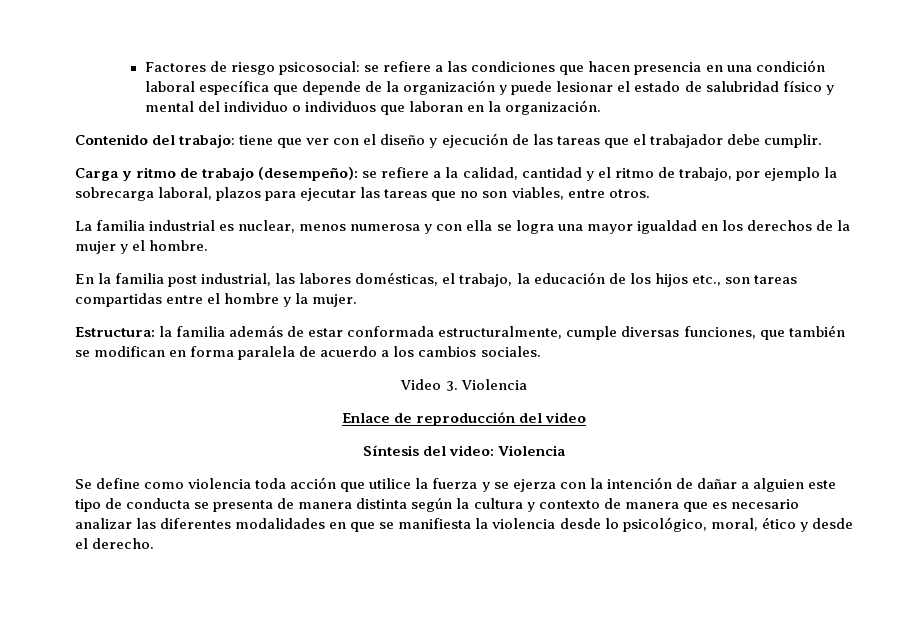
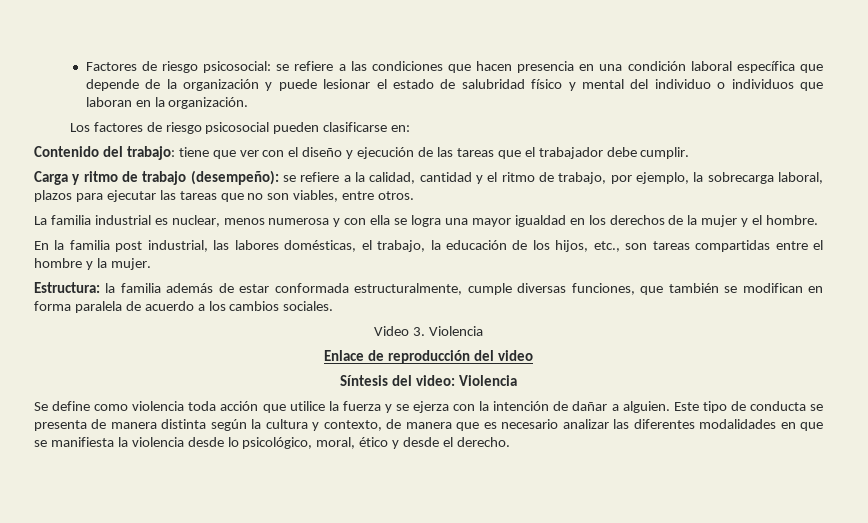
(602, 107) none -> [69,122,411,134] // Los factores de riesgo psicosocial pueden clasificarse en:
[763,167,820,181] ejemplo -> [635,172,689,184] ejemplo,
[654,273,688,287] hijos -> [555,240,589,252] hijos,
[752,478,836,492] alguien este -> [622,401,699,413] alguien. Este
[538,500,600,509] contexto -> [323,420,382,431] contexto,

